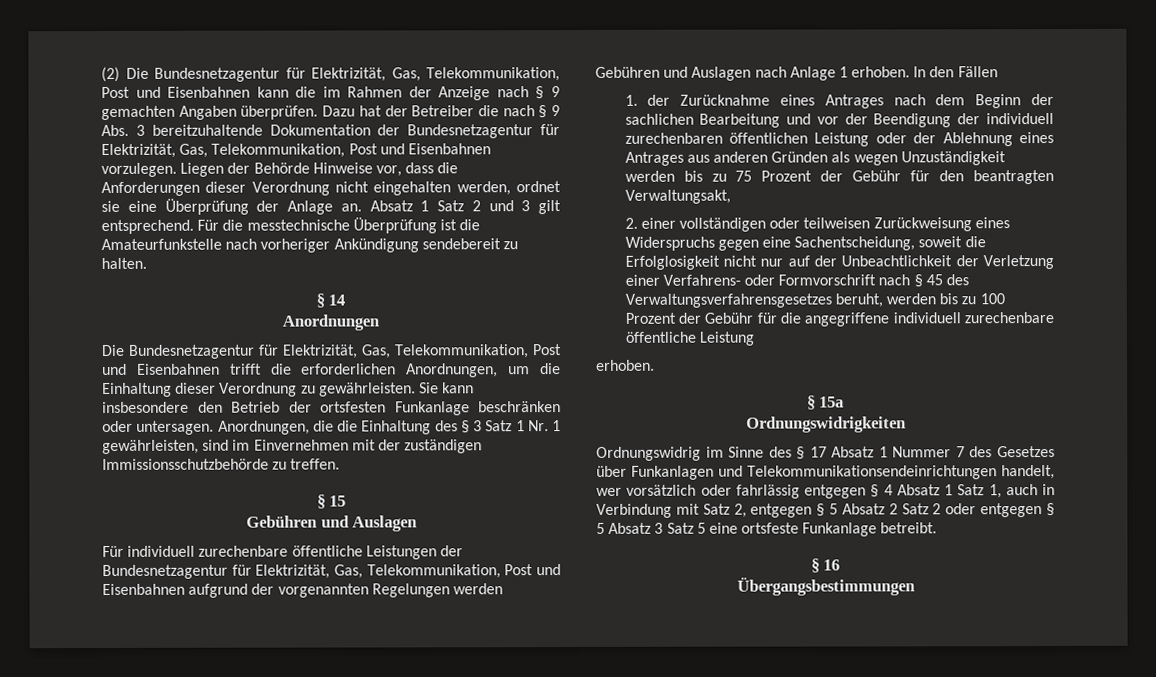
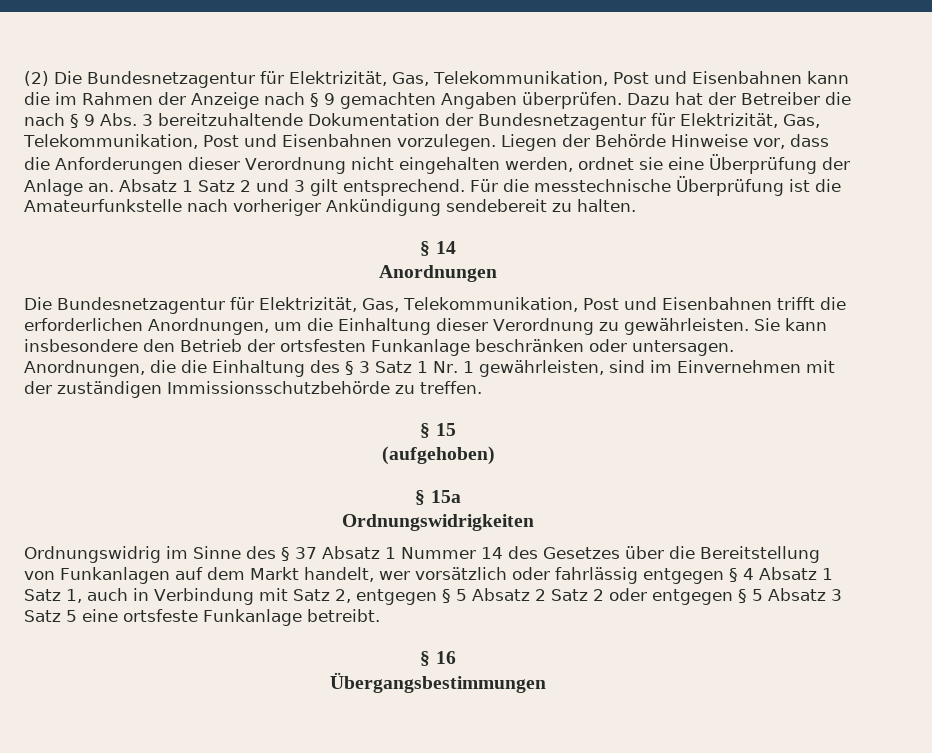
[246,515,417,532] [102,545,463,560] [102,564,561,579] [102,583,503,598] [595,66,998,81] [624,94,1054,109] [624,113,1054,128] [624,132,1054,147] [624,151,1006,166] [624,170,1054,185] [624,189,731,204] [624,217,1010,232] [624,236,986,251] [624,255,1054,270] [624,274,969,288] [624,293,1005,308] [624,312,1054,327] [624,331,755,346] [596,359,655,371] Gebühren und Auslagen // Für individuell zurechenbare öffentliche Leistungen der Bundesnetzagentur für Elektrizität, Gas, Telekommunikation, Post und Eisenbahnen aufgrund der vorgenannten Regelungen werden Gebühren und Auslagen nach Anlage 1 erhoben. In den Fällen // 1. der Zurücknahme eines Antrages nach dem Beginn der sachlichen Bearbeitung und vor der Beendigung der individuell zurechenbaren öffentlichen Leistung oder der Ablehnung eines Antrages aus anderen Gründen als wegen Unzuständigkeit werden bis zu 75 Prozent der Gebühr für den beantragten Verwaltungsakt, // 2. einer vollständigen oder teilweisen Zurückweisung eines Widerspruchs gegen eine Sachentscheidung, soweit die Erfolglosigkeit nicht nur auf der Unbeachtlichkeit der Verletzung einer Verfahrens- oder Formvorschrift nach § 45 des Verwaltungsverfahrensgesetzes beruht, werden bis zu 100 Prozent der Gebühr für die angegriffene individuell zurechenbare öffentliche Leistung // erhoben. -> [381,446,495,465] (aufgehoben)
[809,446,827,458] 17 -> [295,547,317,559] 37
[955,446,965,458] 7 -> [481,547,503,559] 14
[631,465,997,480] Funkanlagen und Telekommunikationsendeinrichtungen -> [669,546,820,563] [24,567,299,584] die Bereitstellung von Funkanlagen auf dem Markt

